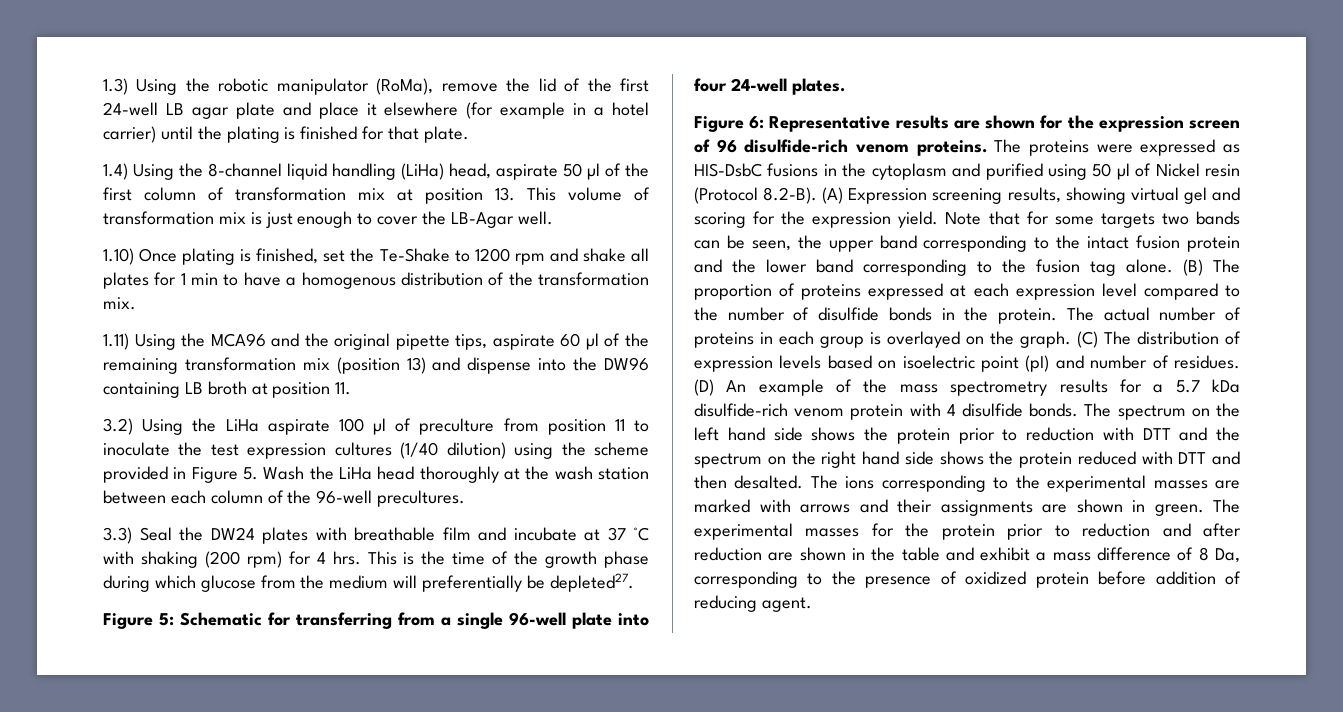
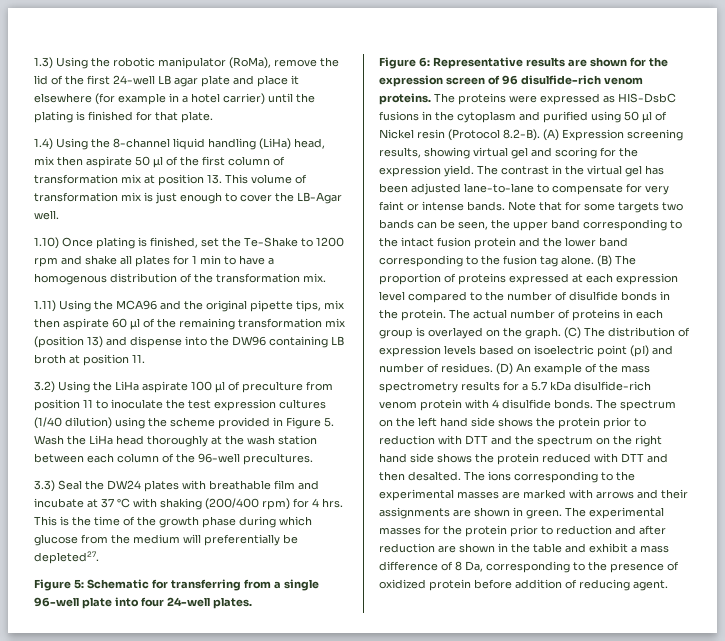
(491, 171) none -> [34,156,83,166] mix then
(488, 342) none -> [324,300,344,309] [34,318,60,328] mix then
[204,551,240,568] (200 -> [205,498,259,510] (200/400
(939, 219) none -> [477,165,664,177] [379,183,669,195] [379,201,505,211] The contrast in the virtual gel has been adjusted lane-to-lane to compensate for very faint or intense bands.

